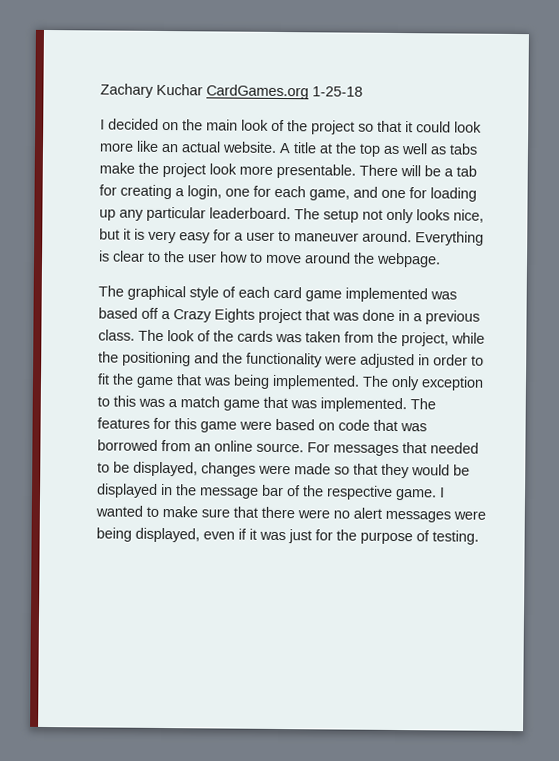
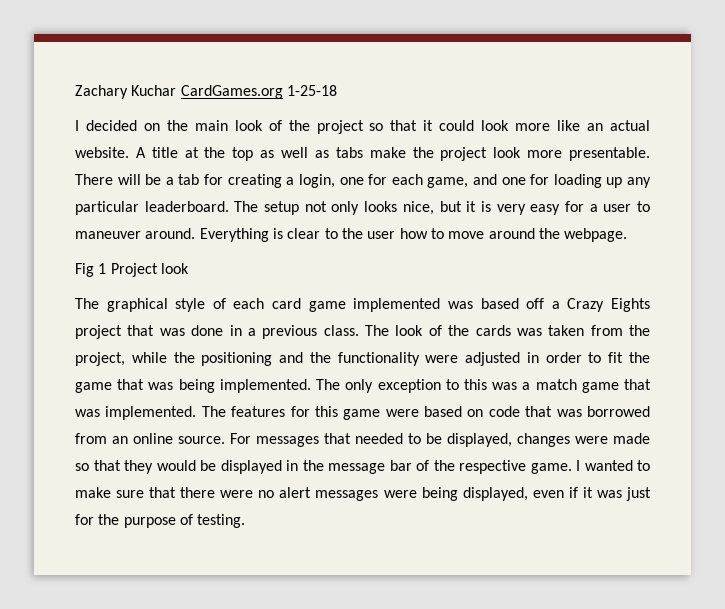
(441, 260) none -> [75,263,189,277] // Fig 1 Project look

